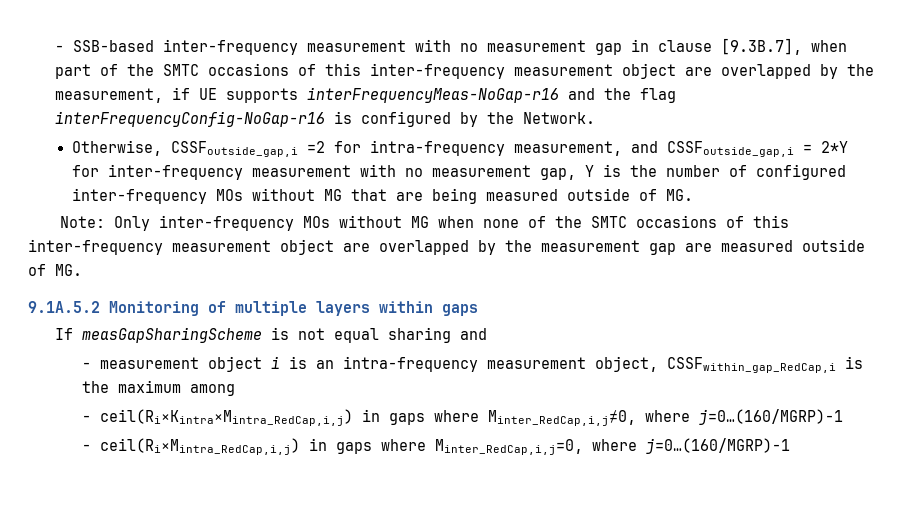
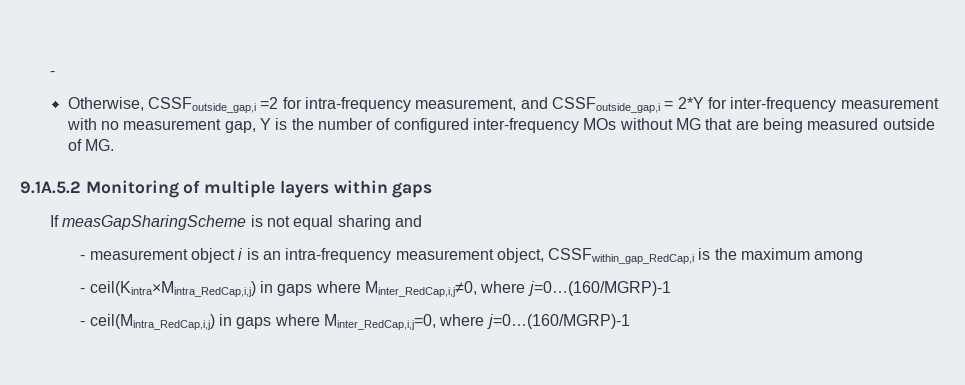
[55,38,848,55] [55,63,875,79] [55,87,677,103] [55,111,596,127] - SSB-based inter-frequency measurement with no measurement gap in clause [9.3B.7], when part of the SMTC occasions of this inter-frequency measurement object are overlapped by the measurement, if UE supports interFrequencyMeas-NoGap-r16 and the flag interFrequencyConfig-NoGap-r16 is configured by the Network. -> [50,71,56,76] -
[59,215,789,231] [28,239,865,255] [28,264,82,276] // Note: Only inter-frequency MOs without MG when none of the SMTC occasions of this inter-frequency measurement object are overlapped by the measurement gap are measured outside of MG. -> (115, 145) none
[100,409,354,426] ceil(Ri×Kintra×Mintra_RedCap,i,j) -> [89,281,256,297] ceil(Kintra×Mintra_RedCap,i,j)
[100,438,301,455] ceil(Ri×Mintra_RedCap,i,j) -> [89,314,215,330] ceil(Mintra_RedCap,i,j)

